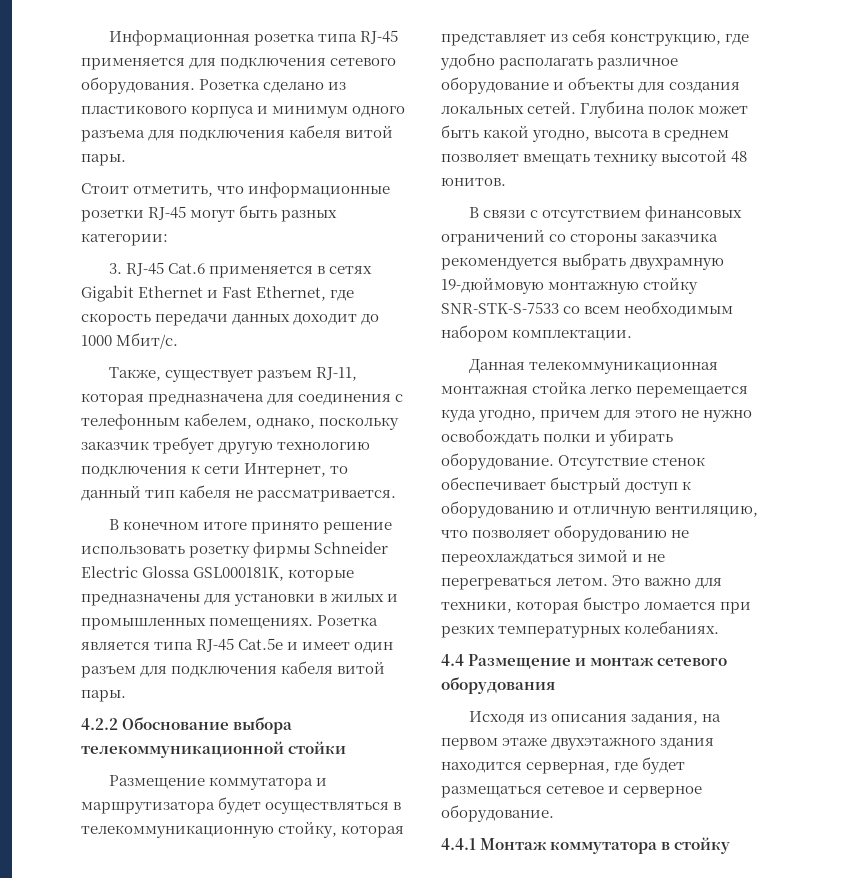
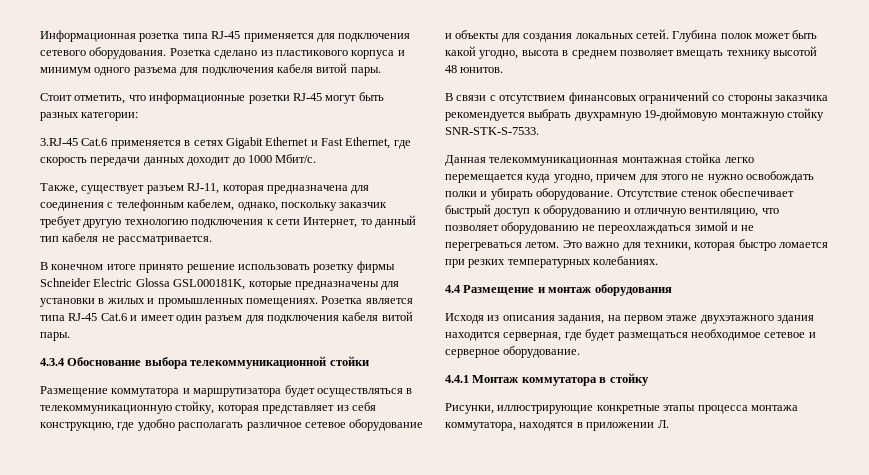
[108,262,164,276] 3. RJ-45 -> [40,138,78,146] 3.RJ-45
[238,638,284,650] Cat.5e -> [100,313,127,321] Cat.6
[81,718,118,730] 4.2.2 -> [40,358,65,366] 4.3.4
(679, 64) none -> [304,422,346,428] сетевое
[441,301,734,317] [441,325,633,342] SNR-STK-S-7533 со всем необходимым набором комплектации. -> [445,127,539,135] SNR-STK-S-7533.
[657,658,728,666] сетевого -> (593, 290) none
(542, 792) none -> [690,329,761,341] необходимое
(731, 845) none -> [445,403,798,414] [445,420,669,431] // Рисунки, иллюстрирующие конкретные этапы процесса монтажа коммутатора, находятся в приложении Л.

